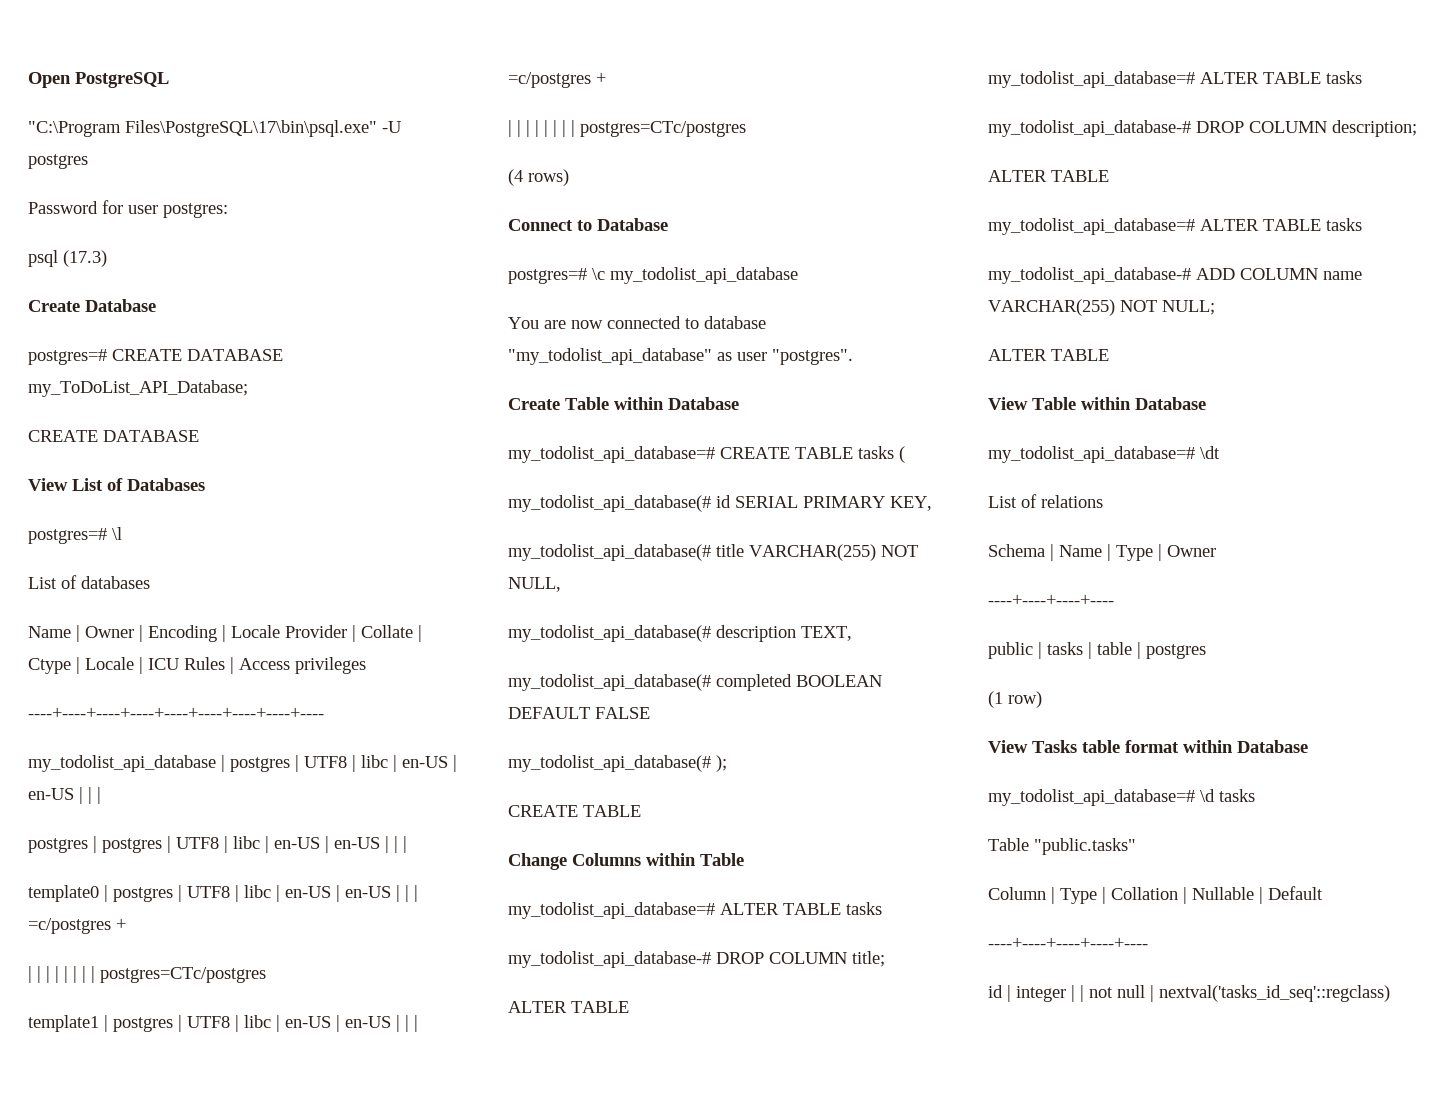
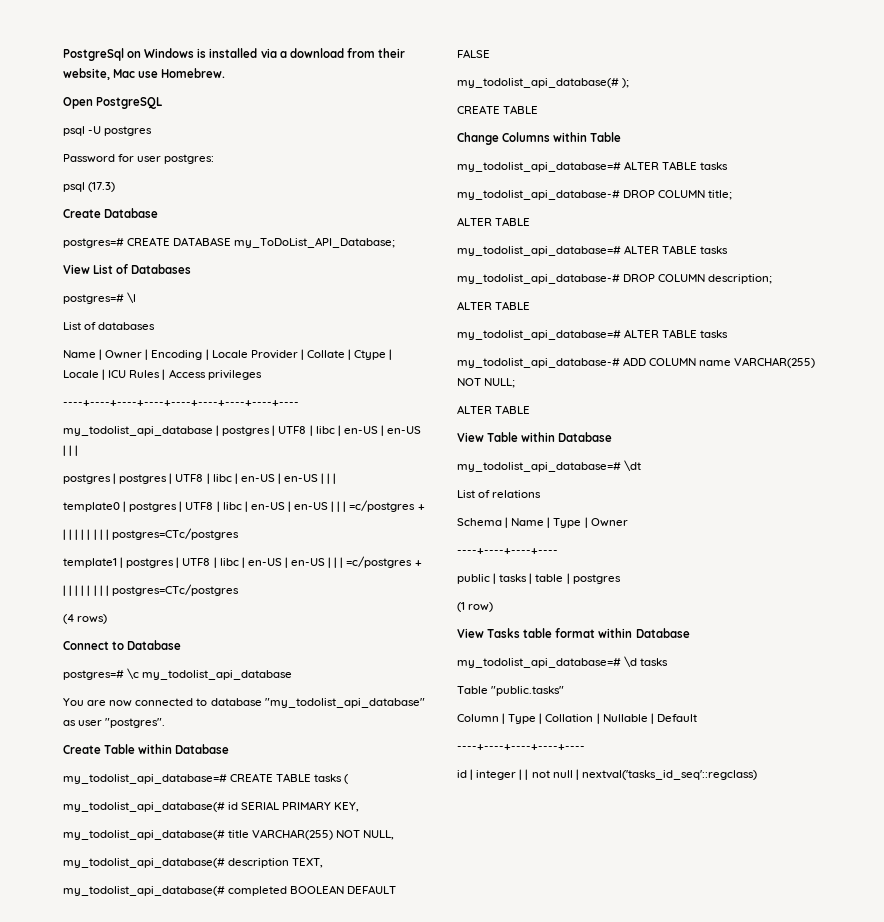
(28, 80) none -> [63,48,405,61] [63,68,226,80] PostgreSql on Windows is installed via a download from their website, Mac use Homebrew. //
[28,120,377,137] "C:\Program Files\PostgreSQL\17\bin\psql.exe" -> [63,126,85,136] psql
[28,430,199,442] // CREATE DATABASE -> (396, 242) none

